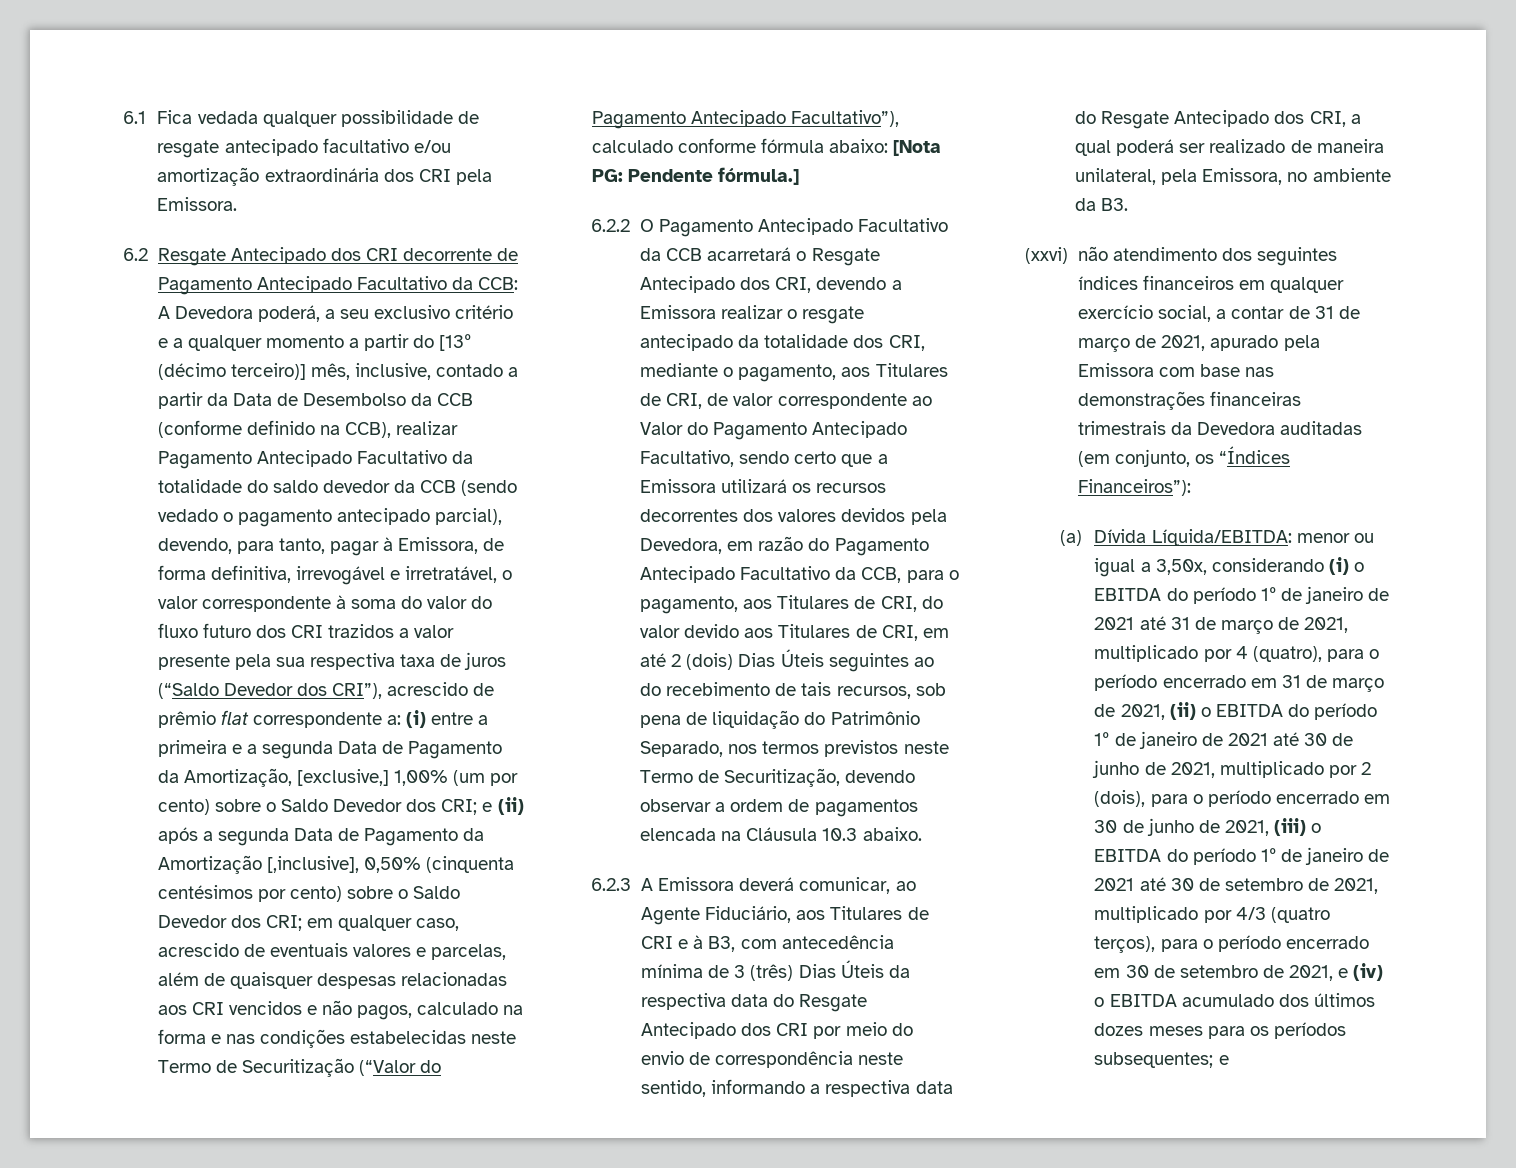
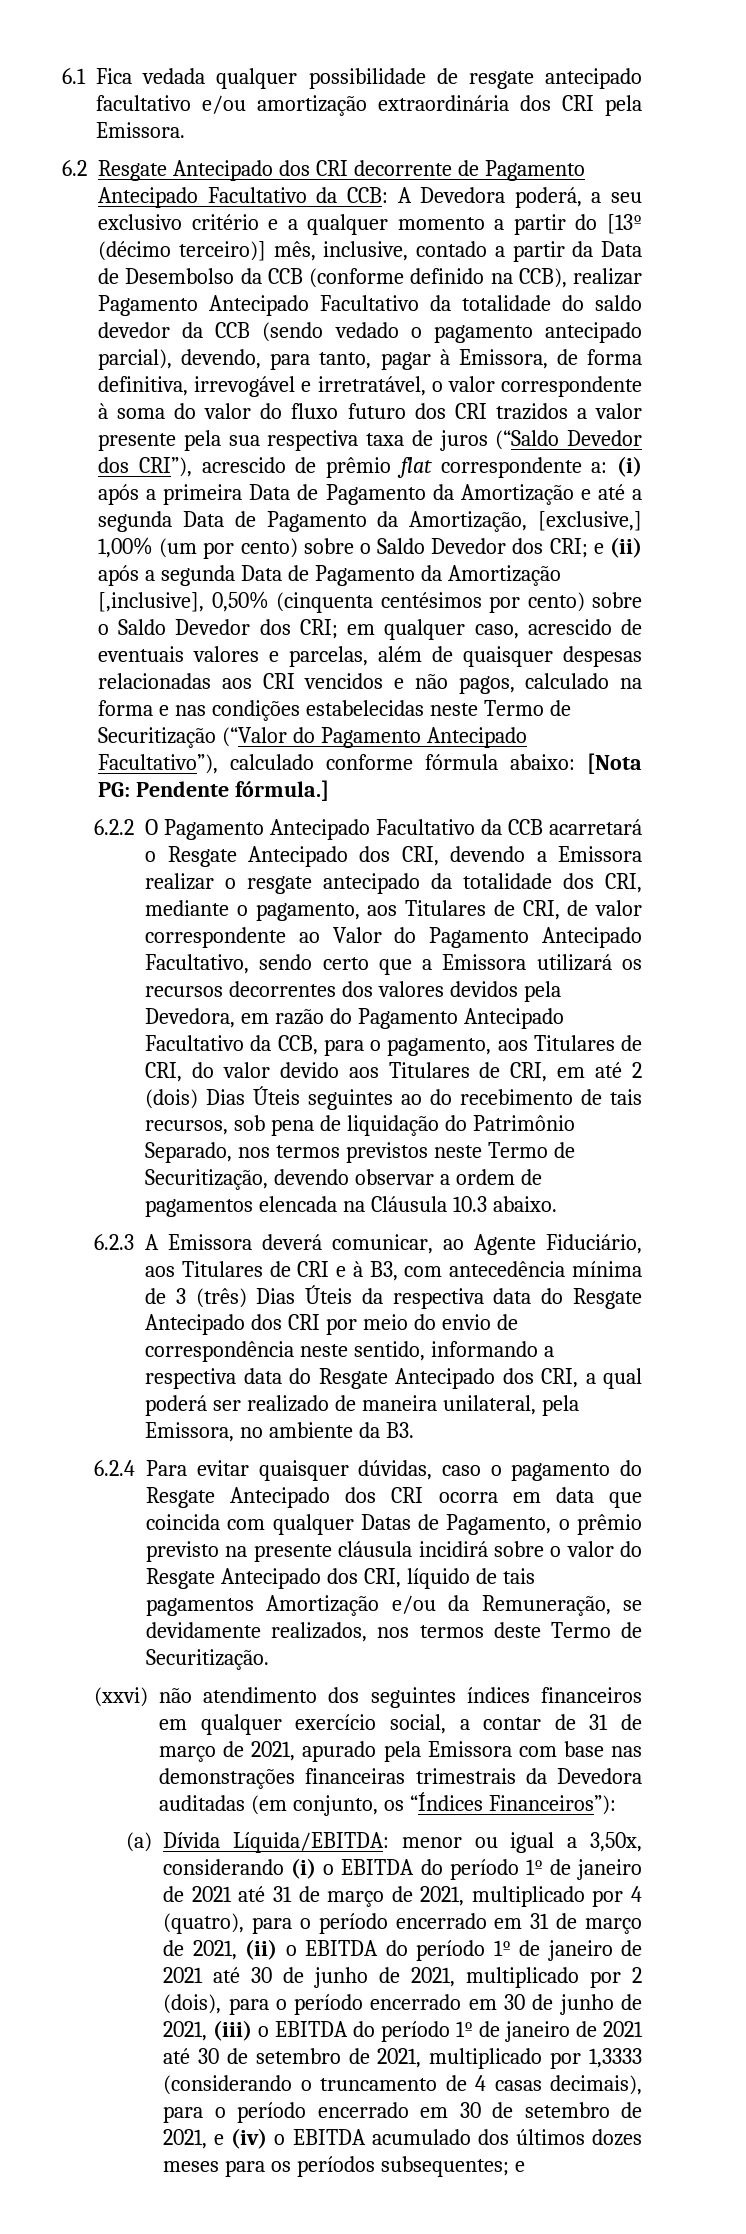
[431,712,474,725] entre -> [98,484,139,505] após
[231,744,242,754] e -> [249,484,625,505] Data de Pagamento da Amortização e até
(1129, 204) none -> [94,1460,642,1481] [146,1487,642,1508] [146,1514,643,1535] [146,1541,643,1562] [146,1568,535,1589] [146,1595,642,1616] [146,1622,643,1642] [146,1649,270,1670] // 6.2.4 Para evitar quaisquer dúvidas, caso o pagamento do Resgate Antecipado dos CRI ocorra em data que coincida com qualquer Datas de Pagamento, o prêmio previsto na presente cláusula incidirá sobre o valor do Resgate Antecipado dos CRI, líquido de tais pagamentos Amortização e/ou da Remuneração, se devidamente realizados, nos termos deste Termo de Securitização.
[1235,907,1330,923] [1094,936,1156,953] 4/3 (quatro terços), -> [589,2048,643,2068] [163,2075,642,2095] 1,3333 (considerando o truncamento de 4 casas decimais),

